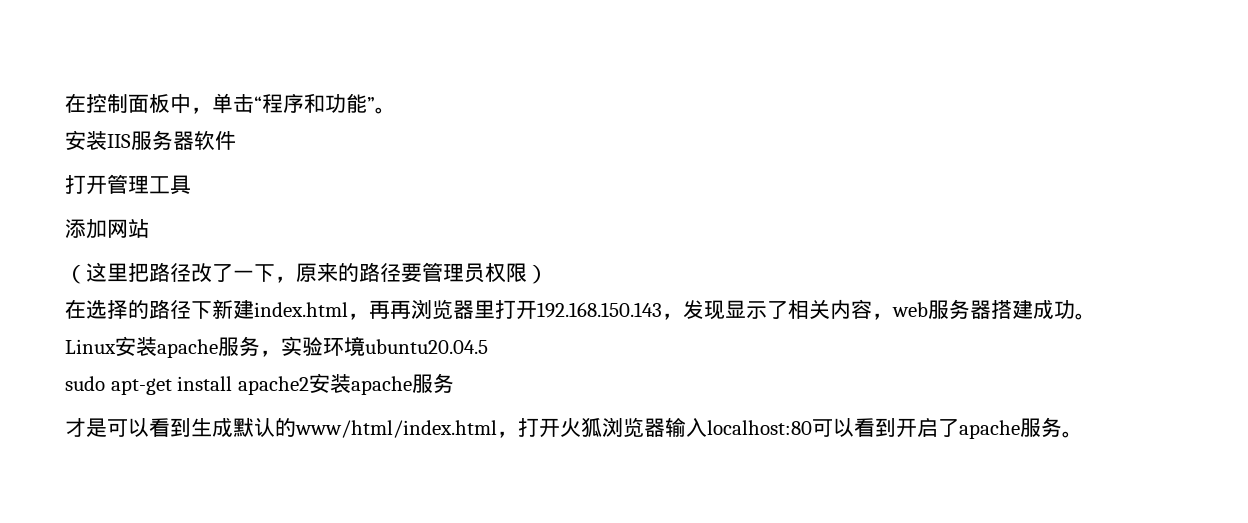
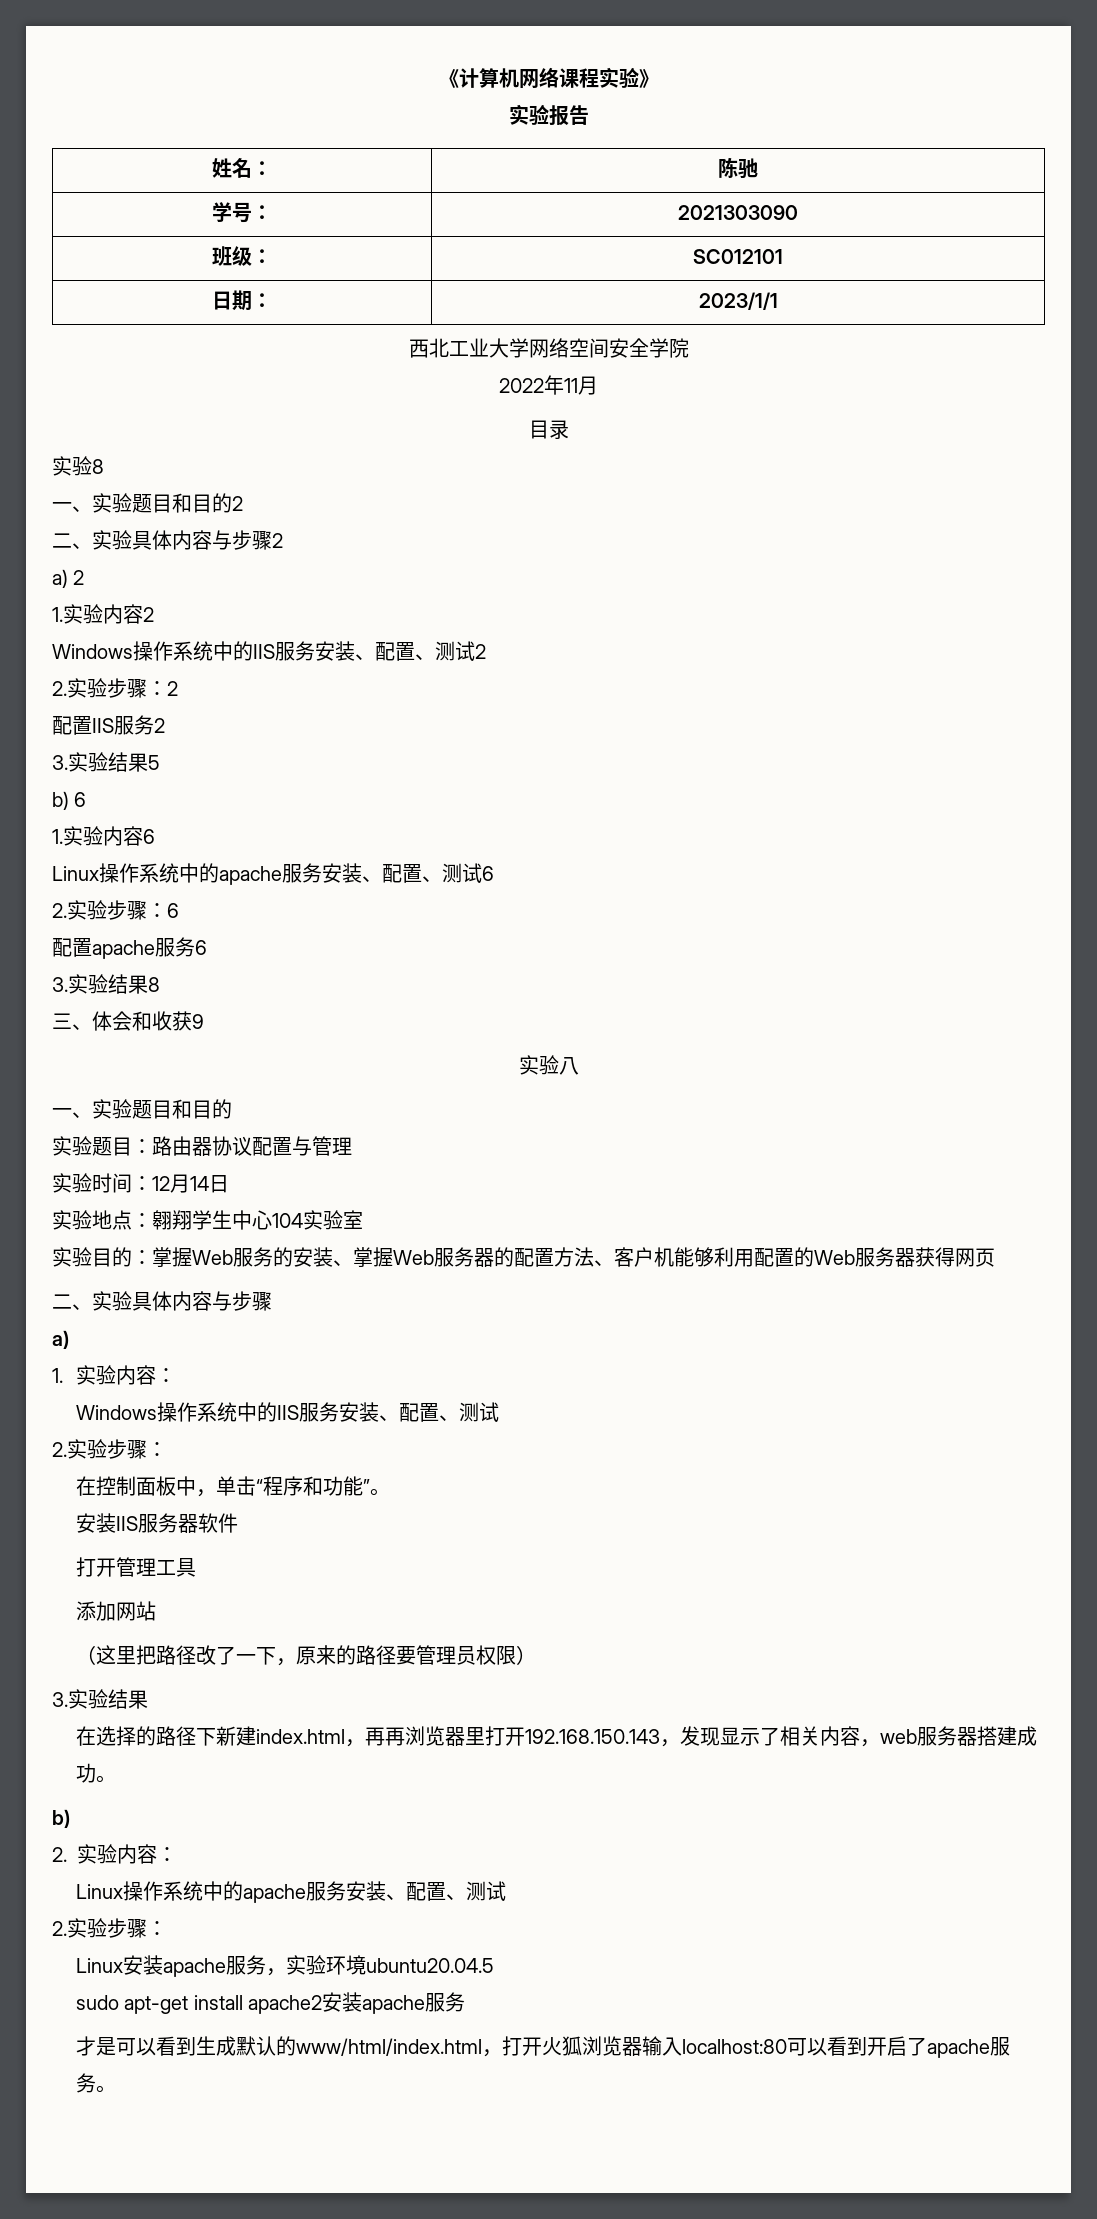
(65, 103) none -> [438,67,659,89] [508,104,589,126] [212,158,272,178] [718,157,758,179] [212,202,272,223] [678,205,798,220] [212,246,272,266] [693,249,783,264] [212,290,272,311] [698,292,778,310] [408,338,689,358] [499,375,598,395] [528,420,569,439] [52,456,104,476] [52,493,243,513] [52,530,283,550] [52,569,85,588] [52,604,154,624] [52,641,486,661] [52,678,178,698] [52,715,165,735] [52,752,160,772] [52,791,87,810] [52,826,155,846] [52,863,494,885] [52,900,179,920] [52,937,207,959] [52,974,160,994] [52,1011,204,1031] [518,1055,579,1075] [52,1099,232,1119] [52,1136,352,1156] [52,1173,229,1193] [52,1210,363,1230] [52,1247,995,1267] [52,1291,272,1311] [52,1330,69,1349] [52,1365,176,1385] [75,1402,499,1422] [52,1439,167,1459] 《计算机网络课程实验》 // 实验报告 // 姓名： | 陈驰 // 学号： | 2021303090 // 班级： | SC012101 // 日期： | 2023/1/1 // 西北工业大学网络空间安全学院 // 2022年11月 // 目录 // 实验8 // 一、实验题目和目的2 // 二、实验具体内容与步骤2 // a) 2 // 1.实验内容2 // Windows操作系统中的IIS服务安装、配置、测试2 // 2.实验步骤：2 // 配置IIS服务2 // 3.实验结果5 // b) 6 // 1.实验内容6 // Linux操作系统中的apache服务安装、配置、测试6 // 2.实验步骤：6 // 配置apache服务6 // 3.实验结果8 // 三、体会和收获9 // 实验八 // 一、实验题目和目的 // 实验题目：路由器协议配置与管理 // 实验时间：12月14日 // 实验地点：翱翔学生中心104实验室 // 实验目的：掌握Web服务的安装、掌握Web服务器的配置方法、客户机能够利用配置的Web服务器获得网页 // 二、实验具体内容与步骤 // a) // 1.实验内容： // Windows操作系统中的IIS服务安装、配置、测试 // 2.实验步骤： //
(549, 274) none -> [52,1689,148,1709] // 3.实验结果
(1097, 316) none -> [52,1809,70,1828] [52,1844,177,1864] [75,1881,506,1903] [52,1918,167,1938] // b) // 2.实验内容： // Linux操作系统中的apache服务安装、配置、测试 // 2.实验步骤：

